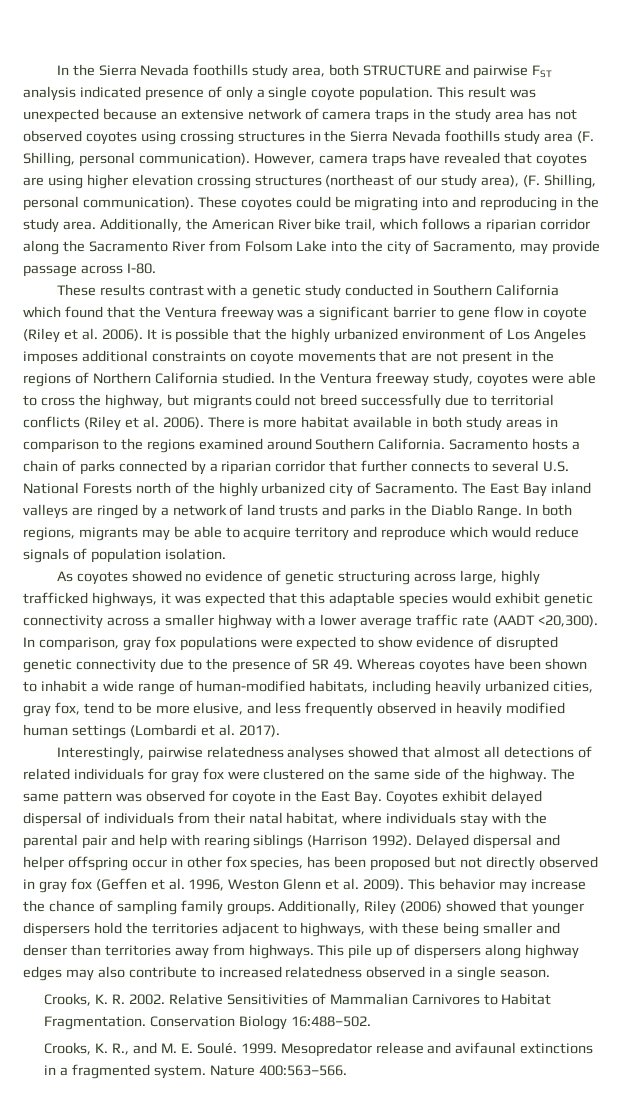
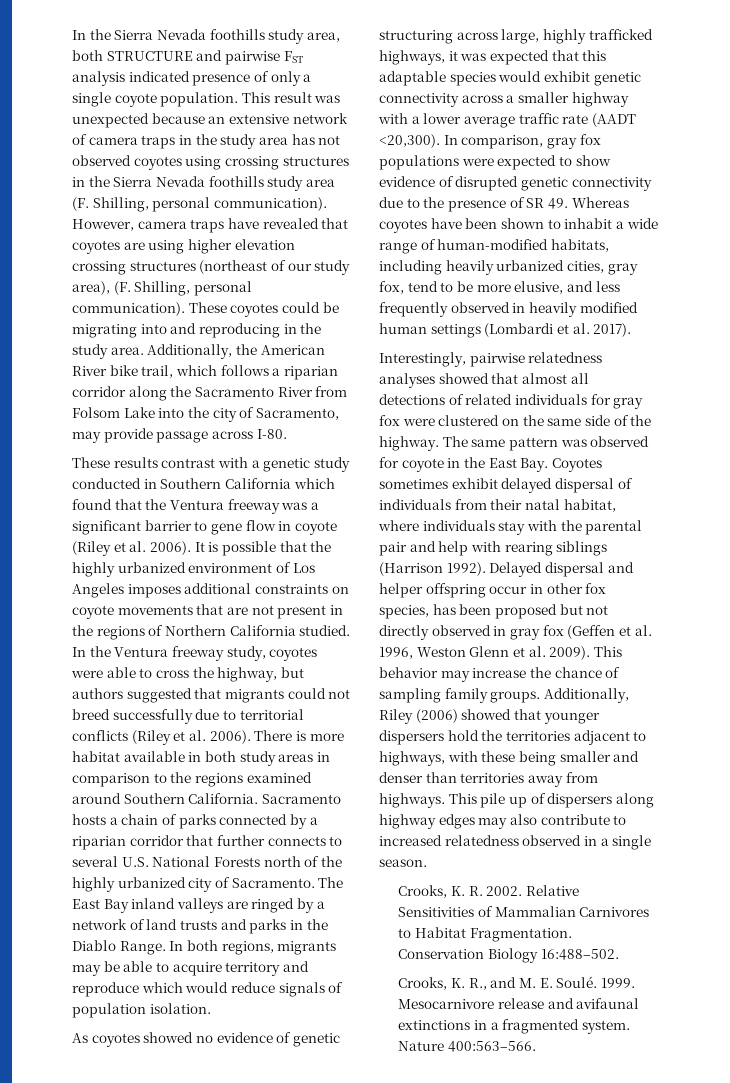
(189, 400) none -> [72,688,222,703] authors suggested that
(439, 798) none -> [379,479,448,489] sometimes
[280,1042,372,1057] Mesopredator -> [398,999,495,1009] Mesocarnivore

